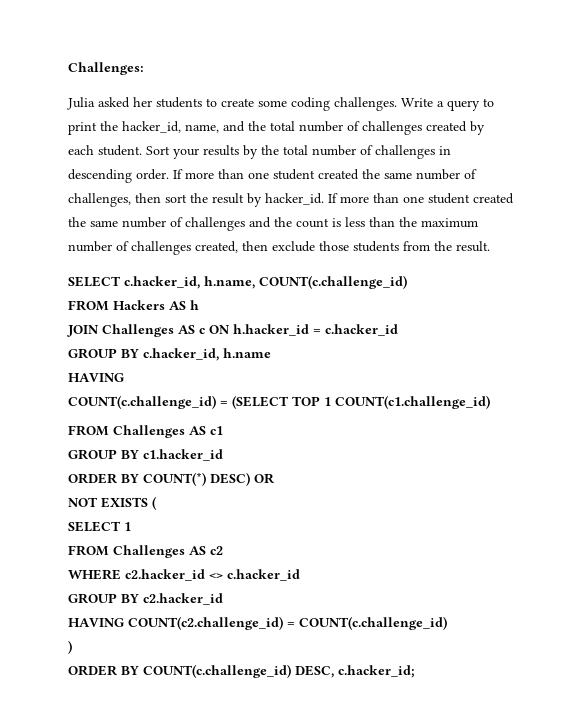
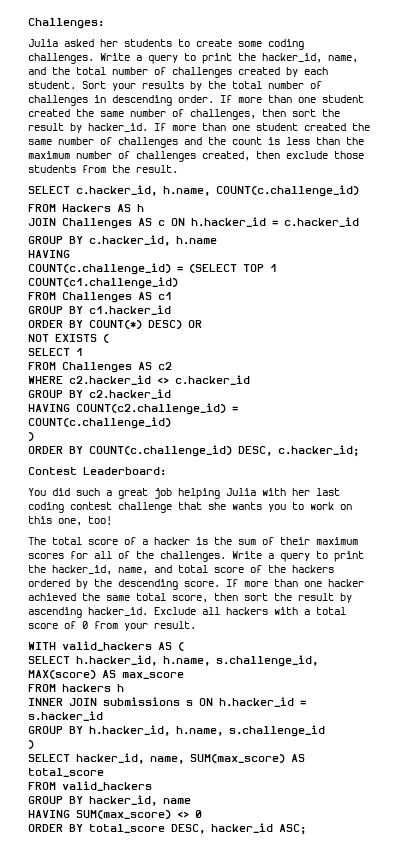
(415, 671) none -> [28,467,166,476] [28,488,340,499] [28,502,352,513] [28,516,112,526] [28,537,358,545] [28,551,364,562] [28,565,334,575] [28,579,364,590] [28,593,352,603] [28,607,346,618] [28,621,196,631] [28,641,184,651] [28,655,318,667] [28,670,184,679] [28,684,124,692] [28,697,306,707] [28,711,103,721] [28,725,325,737] [28,740,34,749] [28,753,305,764] [28,768,104,777] [28,781,152,791] [28,795,191,806] [28,810,202,819] [28,823,306,835] // Contest Leaderboard: // You did such a great job helping Julia with her last coding contest challenge that she wants you to work on this one, too! // The total score of a hacker is the sum of their maximum scores for all of the challenges. Write a query to print the hacker_id, name, and total score of the hackers ordered by the descending score. If more than one hacker achieved the same total score, then sort the result by ascending hacker_id. Exclude all hackers with a total score of 0 from your result. // WITH valid_hackers AS ( // SELECT h.hacker_id, h.name, s.challenge_id, MAX(score) AS max_score // FROM hackers h // INNER JOIN submissions s ON h.hacker_id = s.hacker_id // GROUP BY h.hacker_id, h.name, s.challenge_id // ) // SELECT hacker_id, name, SUM(max_score) AS total_score // FROM valid_hackers // GROUP BY hacker_id, name // HAVING SUM(max_score) <> 0 // ORDER BY total_score DESC, hacker_id ASC;

